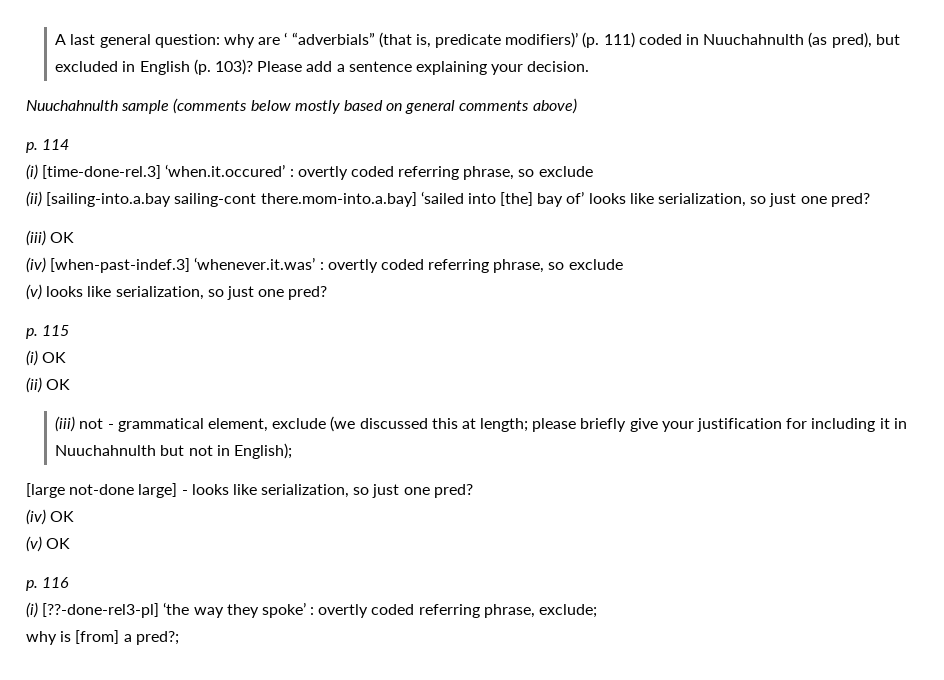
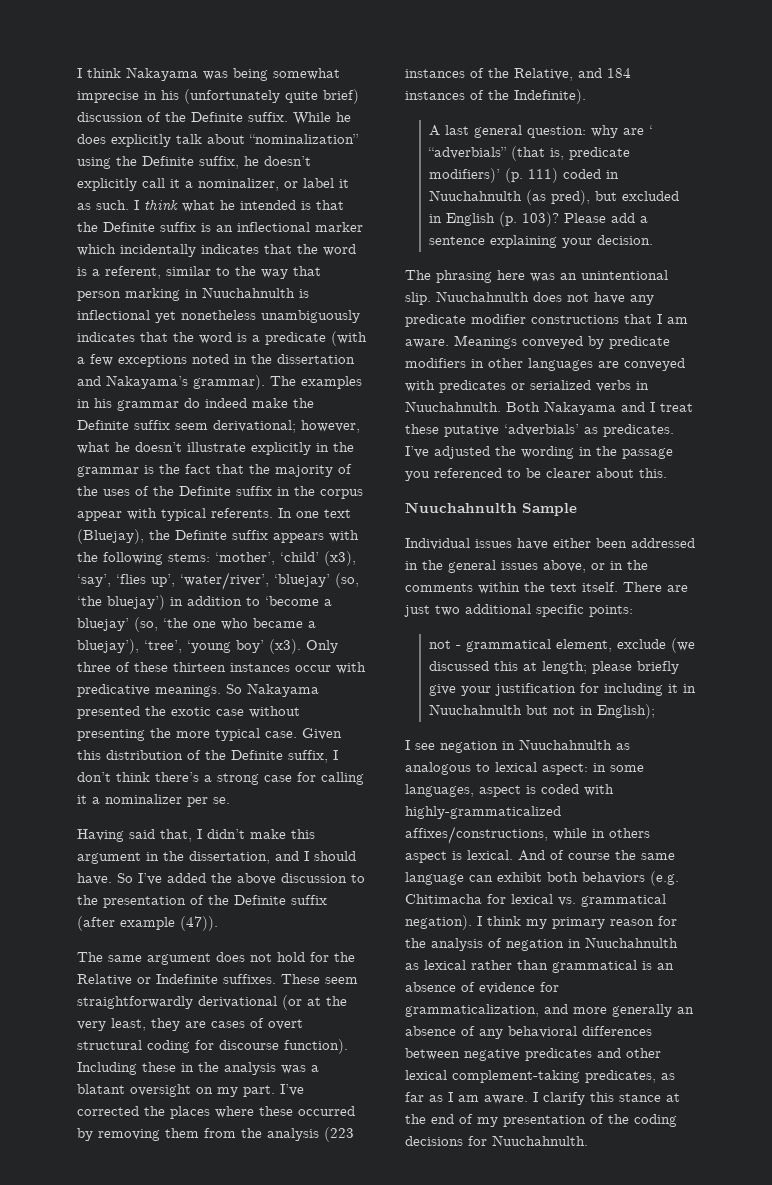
(55, 39) none -> [77,67,340,81] [77,89,359,104] [77,112,351,125] [77,134,359,147] [77,156,311,169] [77,178,349,191] [77,199,344,212] [77,222,363,232] [77,244,356,257] [77,266,321,279] [77,287,309,301] [77,310,360,323] [77,331,367,346] [77,354,355,367] [77,375,362,390] [77,398,314,411] [77,420,360,433] [77,442,354,455] [77,464,352,477] [77,486,363,499] [77,508,351,521] [77,529,359,544] [77,551,356,566] [77,572,359,590] [77,595,332,610] [77,617,316,632] [77,639,338,654] [77,662,366,674] [77,683,319,697] [77,706,300,719] [77,728,342,741] [77,750,338,763] [77,772,364,785] [77,794,230,807] [77,829,315,842] [77,851,356,864] [77,873,365,885] [77,895,327,908] [77,916,218,931] [77,952,355,965] [77,974,358,986] [77,995,347,1010] [77,1018,303,1031] [77,1039,348,1054] [77,1062,319,1075] [77,1084,304,1097] [77,1106,355,1119] [77,1127,354,1142] [405,68,631,81] [405,89,586,104] I think Nakayama was being somewhat imprecise in his (unfortunately quite brief) discussion of the Definite suffix. While he does explicitly talk about “nominalization” using the Definite suffix, he doesn’t explicitly call it a nominalizer, or label it as such. I think what he intended is that the Definite suffix is an inflectional marker which incidentally indicates that the word is a referent, similar to the way that person marking in Nuuchahnulth is inflectional yet nonetheless unambiguously indicates that the word is a predicate (with a few exceptions noted in the dissertation and Nakayama’s grammar). The examples in his grammar do indeed make the Definite suffix seem derivational; however, what he doesn’t illustrate explicitly in the grammar is the fact that the majority of the uses of the Definite suffix in the corpus appear with typical referents. In one text (Bluejay), the Definite suffix appears with the following stems: ‘mother’, ‘child’ (x3), ‘say’, ‘flies up’, ‘water/river’, ‘bluejay’ (so, ‘the bluejay’) in addition to ‘become a bluejay’ (so, ‘the one who became a bluejay’), ‘tree’, ‘young boy’ (x3). Only three of these thirteen instances occur with predicative meanings. So Nakayama presented the exotic case without presenting the more typical case. Given this distribution of the Definite suffix, I don’t think there’s a strong case for calling it a nominalizer per se. // Having said that, I didn’t make this argument in the dissertation, and I should have. So I’ve added the above discussion to the presentation of the Definite suffix (after example (47)). // The same argument does not hold for the Relative or Indefinite suffixes. These seem straightforwardly derivational (or at the very least, they are cases of overt structural coding for discourse function). Including these in the analysis was a blatant oversight on my part. I’ve corrected the places where these occurred by removing them from the analysis (223 instances of the Relative, and 184 instances of the Indefinite). //
[26,98,577,114] [26,139,70,153] [26,164,593,180] [26,191,870,207] [26,230,75,246] [26,257,623,273] [26,284,328,300] [26,325,70,339] [26,350,67,366] [26,377,71,393] [55,416,76,432] Nuuchahnulth sample (comments below mostly based on general comments above) // p. 114 // (i) [time-done-rel.3] ‘when.it.occured’ : overtly coded referring phrase, so exclude // (ii) [sailing-into.a.bay sailing-cont there.mom-into.a.bay] ‘sailed into [the] bay of’ looks like serialization, so just one pred? // (iii) OK // (iv) [when-past-indef.3] ‘whenever.it.was’ : overtly coded referring phrase, so exclude // (v) looks like serialization, so just one pred? // p. 115 // (i) OK // (ii) OK // (iii) -> [405,270,668,283] [405,291,654,305] [405,314,688,327] [405,335,670,349] [405,358,685,371] [405,380,649,393] [405,401,693,415] [405,424,674,437] [405,446,673,459] [405,468,667,481] [405,502,577,516] [405,538,695,550] [405,560,648,573] [405,582,688,594] [404,604,633,617] The phrasing here was an unintentional slip. Nuuchahnulth does not have any predicate modifier constructions that I am aware. Meanings conveyed by predicate modifiers in other languages are conveyed with predicates or serialized verbs in Nuuchahnulth. Both Nakayama and I treat these putative ‘adverbials’ as predicates. I’ve adjusted the wording in the passage you referenced to be clearer about this. // Nuuchahnulth Sample // Individual issues have either been addressed in the general issues above, or in the comments within the text itself. There are just two additional specific points: //
[26,483,473,498] [26,509,75,525] [26,536,71,552] [26,577,70,591] [26,602,598,618] [26,630,179,645] [large not-done large] - looks like serialization, so just one pred? // (iv) OK // (v) OK // p. 116 // (i) [??-done-rel3-pl] ‘the way they spoke’ : overtly coded referring phrase, exclude; // why is [from] a pred?; -> [405,739,630,753] [405,762,644,775] [405,784,614,797] [405,806,561,819] [405,826,650,844] [405,850,675,863] [405,871,679,886] [405,894,666,907] [405,915,677,930] [405,937,678,951] [405,960,674,973] [405,982,559,994] [405,1004,694,1017] [405,1026,652,1039] [405,1048,661,1061] [405,1070,675,1083] [405,1092,680,1105] [405,1114,677,1127] [405,1135,588,1146] I see negation in Nuuchahnulth as analogous to lexical aspect: in some languages, aspect is coded with highly-grammaticalized affixes/constructions, while in others aspect is lexical. And of course the same language can exhibit both behaviors (e.g. Chitimacha for lexical vs. grammatical negation). I think my primary reason for the analysis of negation in Nuuchahnulth as lexical rather than grammatical is an absence of evidence for grammaticalization, and more generally an absence of any behavioral differences between negative predicates and other lexical complement-taking predicates, as far as I am aware. I clarify this stance at the end of my presentation of the coding decisions for Nuuchahnulth.

